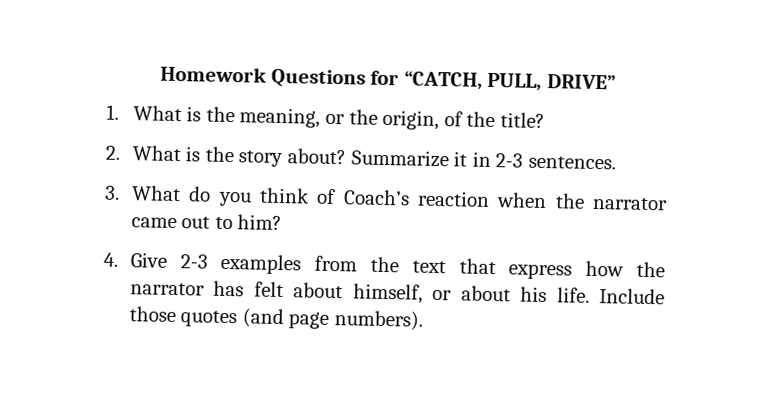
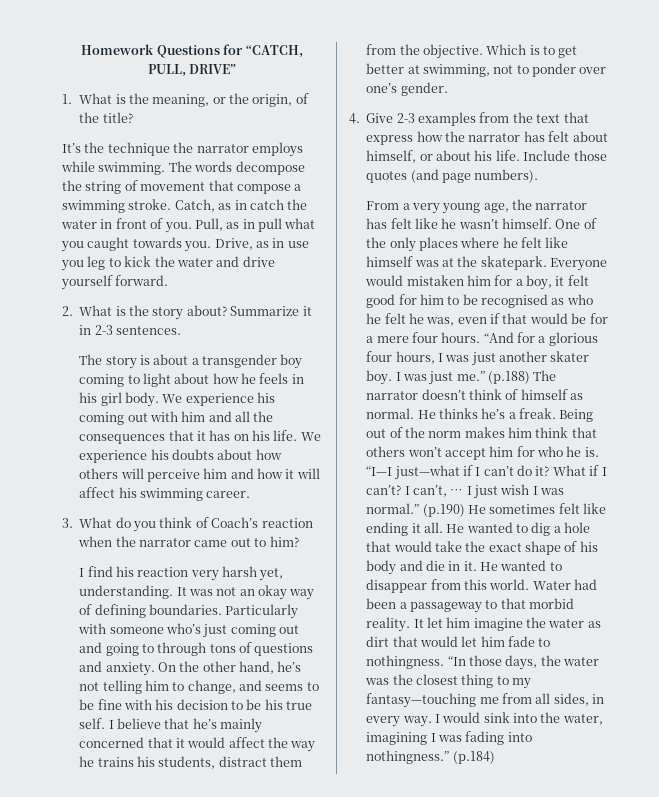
(545, 120) none -> [62,142,303,157] [61,161,305,175] [62,180,302,194] [62,199,308,213] [61,218,316,233] [61,237,309,252] [61,256,275,271] [61,275,169,290] // It’s the technique the narrator employs while swimming. The words decompose the string of movement that compose a swimming stroke. Catch, as in catch the water in front of you. Pull, as in pull what you caught towards you. Drive, as in use you leg to kick the water and drive yourself forward.
(616, 162) none -> [79,354,303,369] [79,373,304,387] [79,392,276,407] [79,411,274,425] [79,430,321,444] [79,449,282,463] [79,468,320,482] [79,487,251,501] // The story is about a transgender boy coming to light about how he feels in his girl body. We experience his coming out with him and all the consequences that it has on his life. We experience his doubts about how others will perceive him and how it will affect his swimming career.
(283, 222) none -> [79,566,284,581] [79,585,315,600] [79,604,299,619] [78,623,300,638] [79,642,314,656] [79,661,302,676] [79,680,319,694] [79,699,313,710] [79,718,263,733] [79,737,316,752] [79,756,303,769] [366,44,578,59] [366,63,607,77] [366,82,448,96] // I find his reaction very harsh yet, understanding. It was not an okay way of defining boundaries. Particularly with someone who’s just coming out and going to through tons of questions and anxiety. On the other hand, he’s not telling him to change, and seems to be fine with his decision to be his true self. I believe that he’s mainly concerned that it would affect the way he trains his students, distract them from the objective. Which is to get better at swimming, not to ponder over one’s gender.
(424, 320) none -> [366,199,588,214] [366,218,597,229] [366,237,569,252] [366,256,608,271] [365,275,589,290] [366,294,593,308] [366,313,608,326] [366,332,598,346] [366,351,590,366] [366,370,557,385] [366,389,584,400] [366,408,594,422] [366,427,597,438] [366,446,599,460] [366,465,607,480] [366,484,565,499] [366,503,607,517] [366,522,591,536] [366,541,598,555] [366,560,562,575] [366,579,598,593] [366,598,575,613] [366,617,601,632] [366,636,551,647] [366,655,600,670] [365,674,532,689] [366,693,605,708] [366,712,603,727] [366,731,532,745] [366,750,495,764] // From a very young age, the narrator has felt like he wasn’t himself. One of the only places where he felt like himself was at the skatepark. Everyone would mistaken him for a boy, it felt good for him to be recognised as who he felt he was, even if that would be for a mere four hours. “And for a glorious four hours, I was just another skater boy. I was just me.” (p.188) The narrator doesn’t think of himself as normal. He thinks he’s a freak. Being out of the norm makes him think that others won’t accept him for who he is. “I—I just—what if I can’t do it? What if I can’t? I can’t, … I just wish I was normal.” (p.190) He sometimes felt like ending it all. He wanted to dig a hole that would take the exact shape of his body and die in it. He wanted to disappear from this world. Water had been a passageway to that morbid reality. It let him imagine the water as dirt that would let him fade to nothingness. “In those days, the water was the closest thing to my fantasy—touching me from all sides, in every way. I would sink into the water, imagining I was fading into nothingness.” (p.184)

